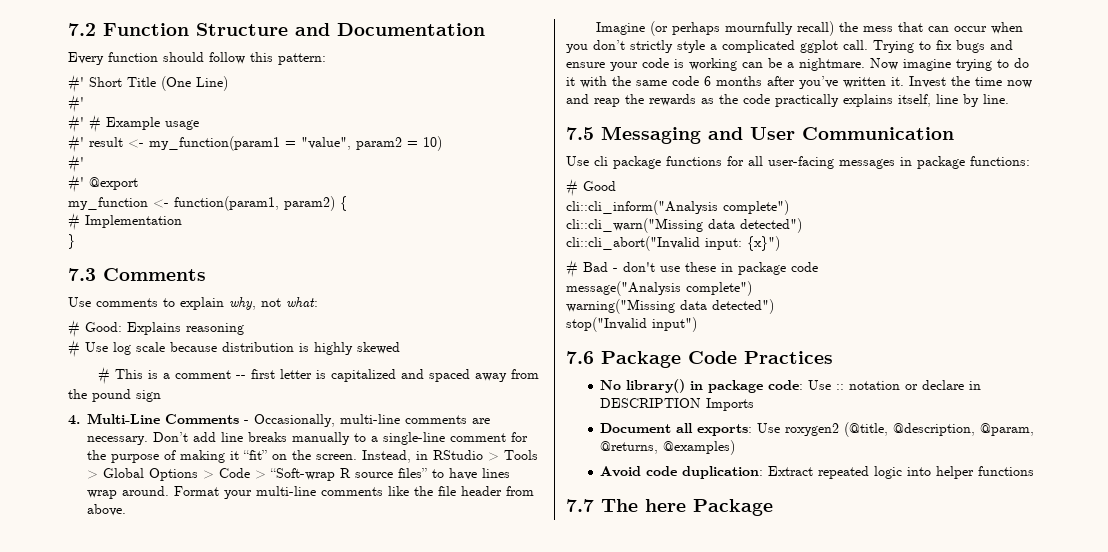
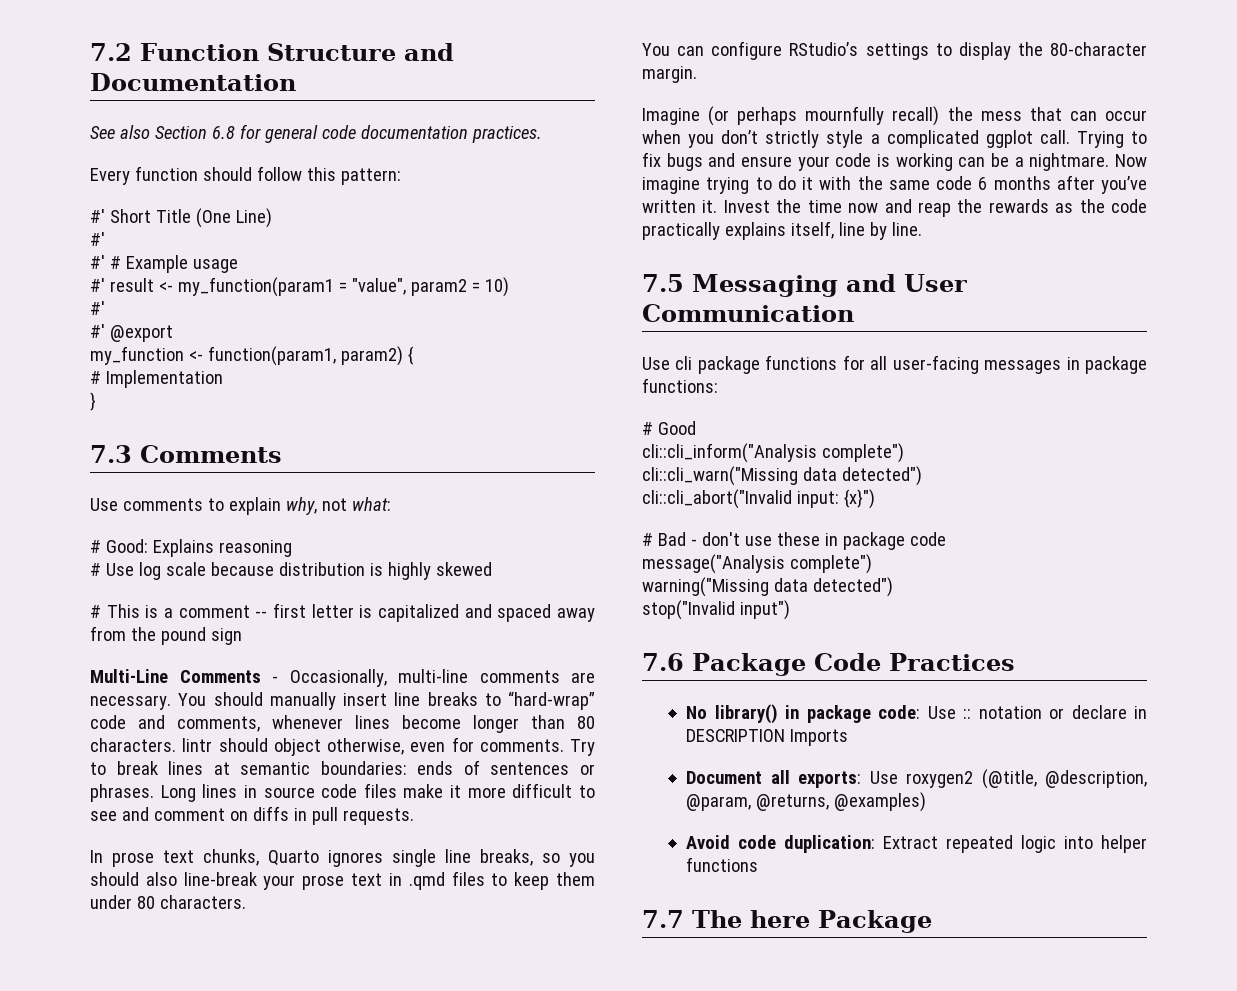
(485, 29) none -> [90,124,542,143] // See also Section 6.8 for general code documentation practices.
[68,415,80,425] 4. -> (242, 636) none
[153,432,528,445] [87,450,538,463] [87,468,510,481] [87,486,534,499] [87,504,126,516] Don’t add line breaks manually to a single-line comment for the purpose of making it “fit” on the screen. Instead, in RStudio > Tools > Global Options > Code > “Soft-wrap R source files” to have lines wrap around. Format your multi-line comments like the file header from above. -> [178,691,595,710] [90,715,595,733] [90,737,595,756] [90,760,595,775] [90,783,595,802] [90,806,414,825] [90,849,595,867] [90,871,595,890] [90,895,246,909] [642,41,1147,60] [642,66,697,83] You should manually insert line breaks to “hard-wrap” code and comments, whenever lines become longer than 80 characters. lintr should object otherwise, even for comments. Try to break lines at semantic boundaries: ends of sentences or phrases. Long lines in source code files make it more difficult to see and comment on diffs in pull requests. // In prose text chunks, Quarto ignores single line breaks, so you should also line-break your prose text in .qmd files to keep them under 80 characters. // You can configure RStudio’s settings to display the 80-character margin.

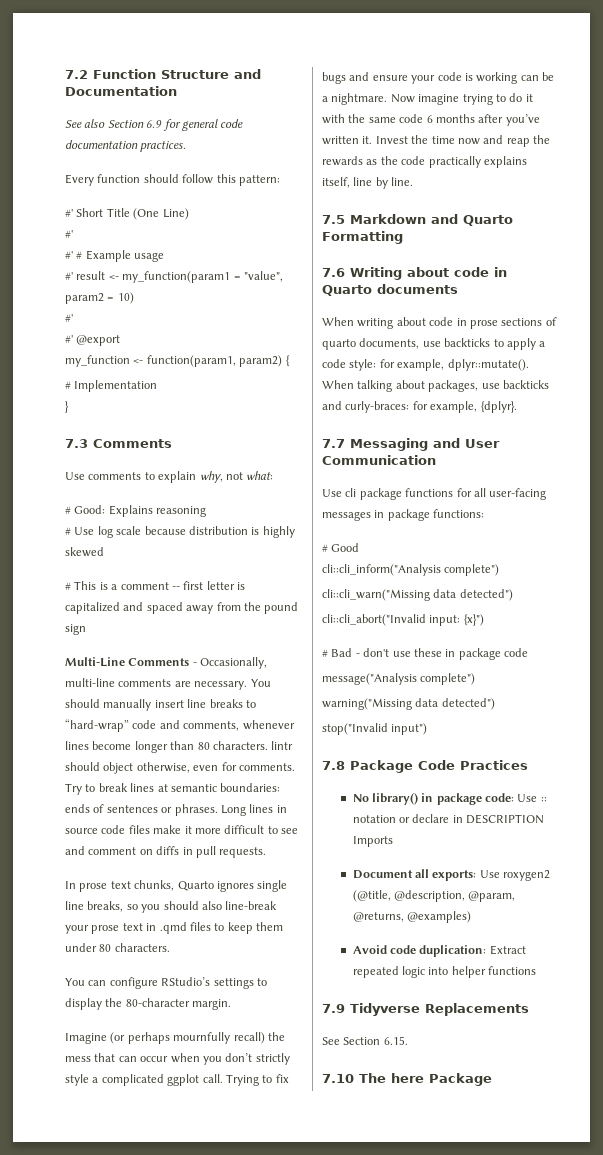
[211,126,235,139] 6.8 -> [146,120,163,128] 6.9
(684, 283) none -> [350,214,513,226] [322,231,403,244] [322,267,507,280] [322,284,458,296] [322,317,557,329] [322,338,546,350] [322,359,529,371] [322,380,549,392] [322,401,517,413] [322,439,345,448] Markdown and Quarto Formatting // 7.6 Writing about code in Quarto documents // When writing about code in prose sections of quarto documents, use backticks to apply a code style: for example, dplyr::mutate(). When talking about packages, use backticks and curly-braces: for example, {dplyr}. // 7.7
[642,653,684,671] 7.6 -> [322,761,345,770] 7.8
[642,910,684,928] 7.7 -> [322,1003,529,1016] [322,1036,408,1045] [322,1074,354,1083] 7.9 Tidyverse Replacements // See Section 6.15. // 7.10

